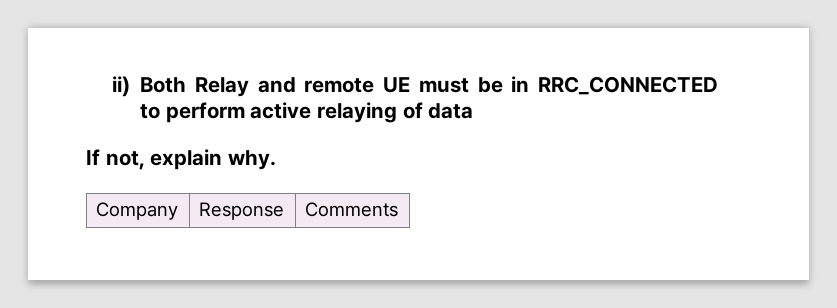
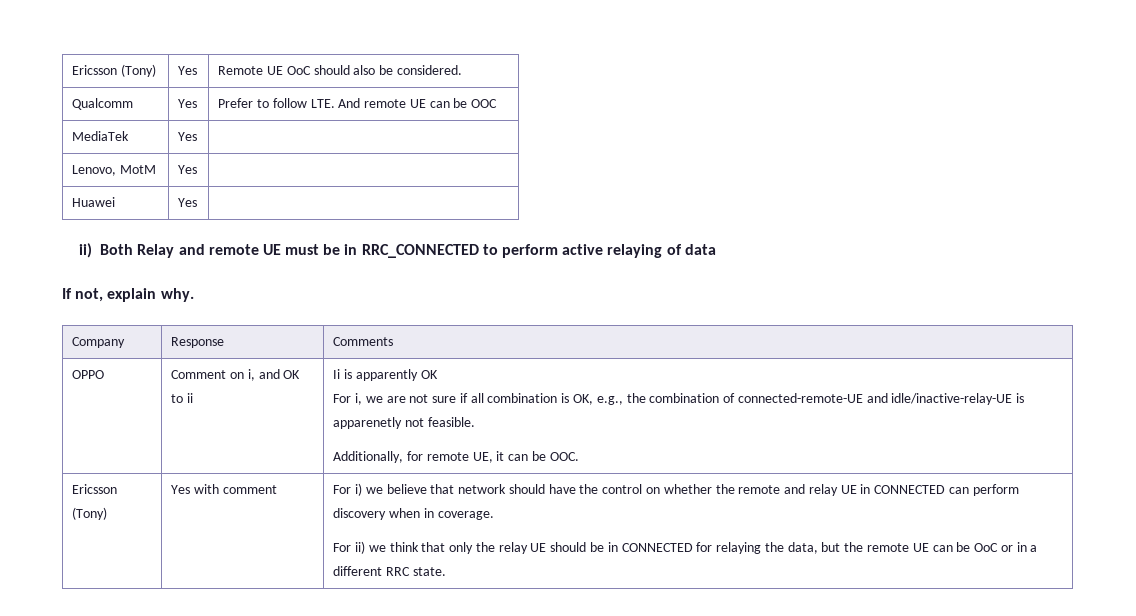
(111, 86) none -> [72,64,156,77] [178,66,198,75] [218,65,462,75] [72,98,134,110] [178,99,198,108] [218,98,498,108] [72,131,130,141] [178,132,198,141] [72,165,156,176] [178,165,198,174] [72,197,116,207] [178,198,198,207] Ericsson (Tony) | Yes | Remote UE OoC should also be considered. // Qualcomm | Yes | Prefer to follow LTE. And remote UE can be OOC // MediaTek | Yes | // Lenovo, MotM | Yes | // Huawei | Yes | //
(399, 209) none -> [72,370,105,379] [171,369,301,381] [171,393,193,403] [333,369,438,381] [333,393,1025,405] [333,417,475,429] [333,451,579,463] [72,484,118,494] [72,507,108,520] [171,484,277,494] [333,483,1019,496] [333,508,494,520] [333,541,1038,554] [333,566,446,576] // OPPO | Comment on i, and OK to ii | Ii is apparently OK // For i, we are not sure if all combination is OK, e.g., the combination of connected-remote-UE and idle/inactive-relay-UE is apparenetly not feasible. // Additionally, for remote UE, it can be OOC. // Ericsson (Tony) | Yes with comment | For i) we believe that network should have the control on whether the remote and relay UE in CONNECTED can perform discovery when in coverage. // For ii) we think that only the relay UE should be in CONNECTED for relaying the data, but the remote UE can be OoC or in a different RRC state.

